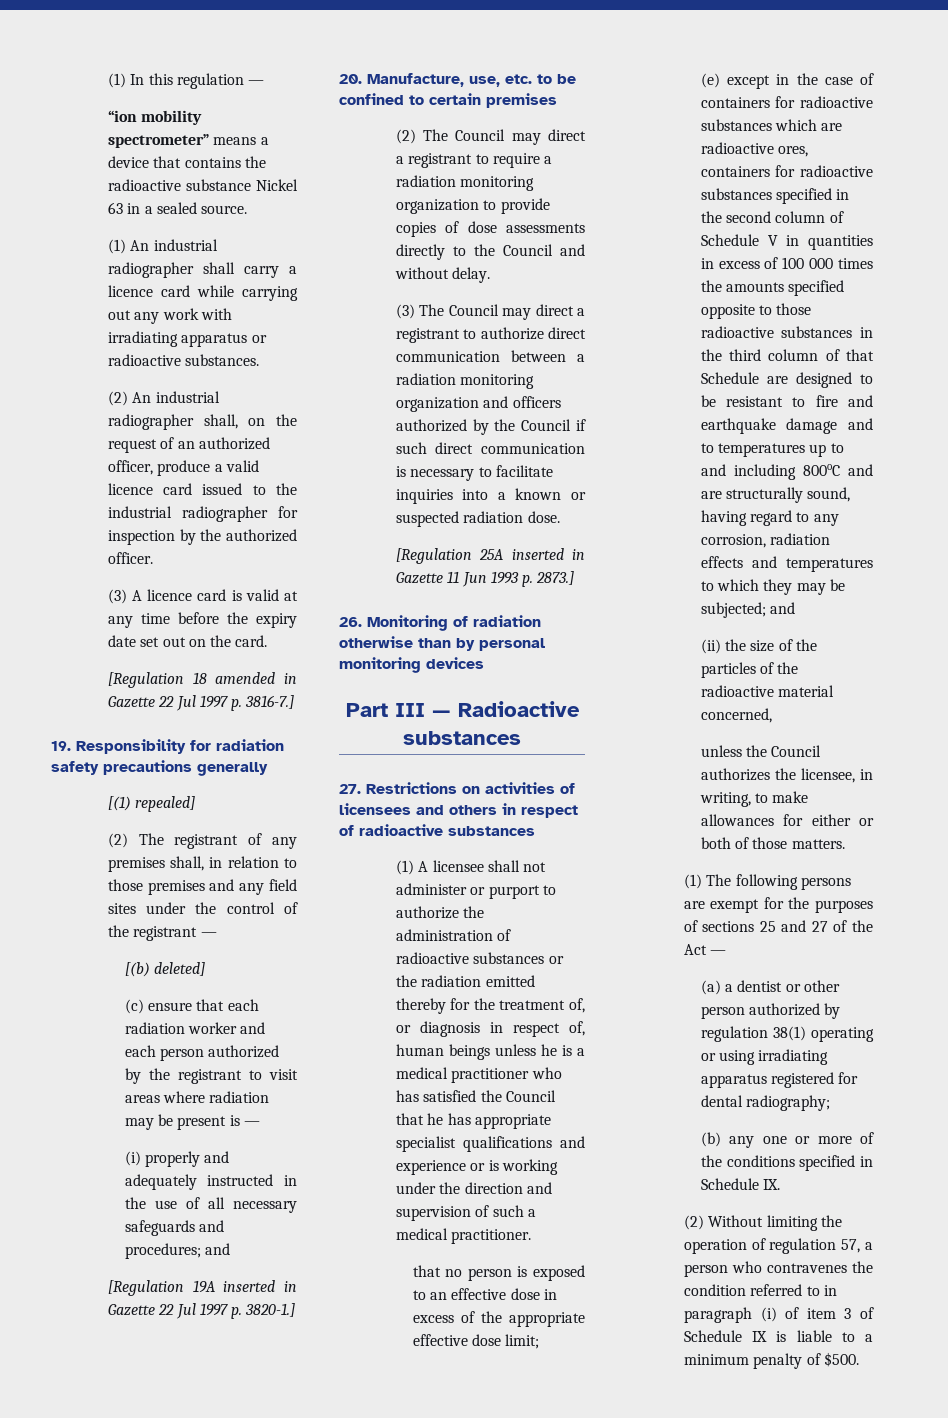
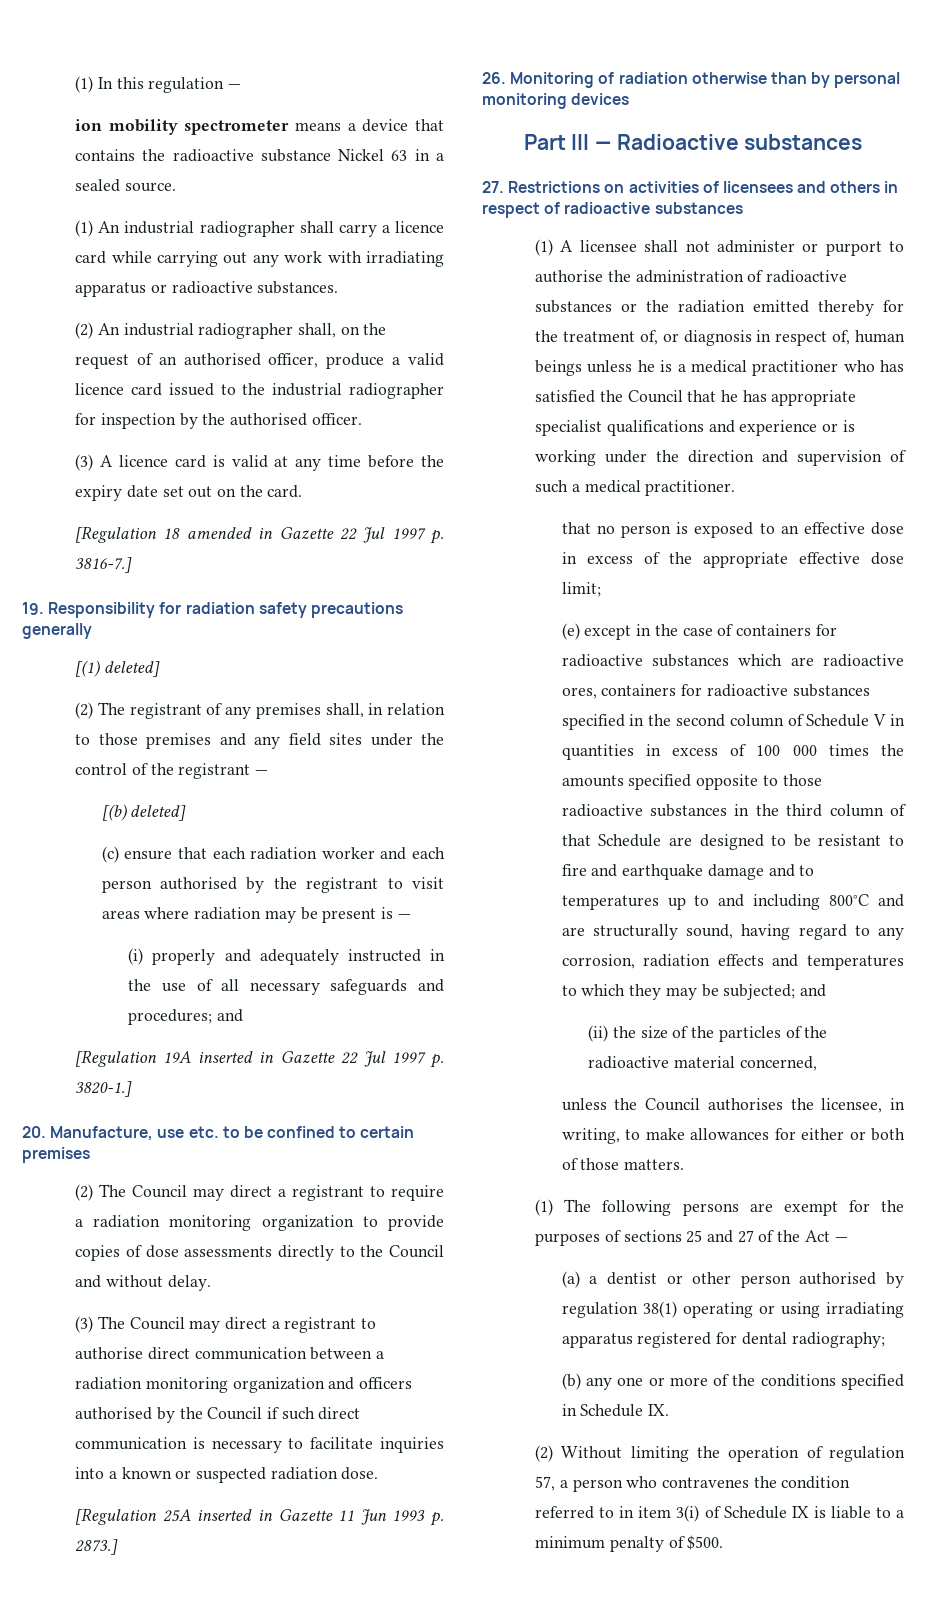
[107,110,203,125] [107,134,209,148] “ion mobility spectrometer” -> [75,119,290,135] ion mobility spectrometer
[198,437,270,450] authorized -> [183,353,261,366] authorised
[226,529,298,542] authorized -> [230,413,308,426] authorised
[135,796,196,812] repealed] -> [103,661,160,677] deleted]
[208,1045,280,1058] authorized -> [160,877,238,890] authorised
[469,76,500,87] use, -> [157,1129,185,1138] use
[480,327,544,340] authorize -> [75,1347,144,1360] authorise
[395,419,467,432] authorized -> [75,1407,153,1420] authorised
[395,906,459,919] authorize -> [535,270,604,283] authorise
[802,464,840,476] 800oC -> [829,894,870,906] 800°C
[700,768,770,781] authorizes -> [707,1098,783,1111] authorises
[749,1003,821,1016] authorized -> [799,1272,877,1285] authorised
[683,1307,852,1323] paragraph (i) of item 3 -> [638,1505,700,1522] item 3(i)

